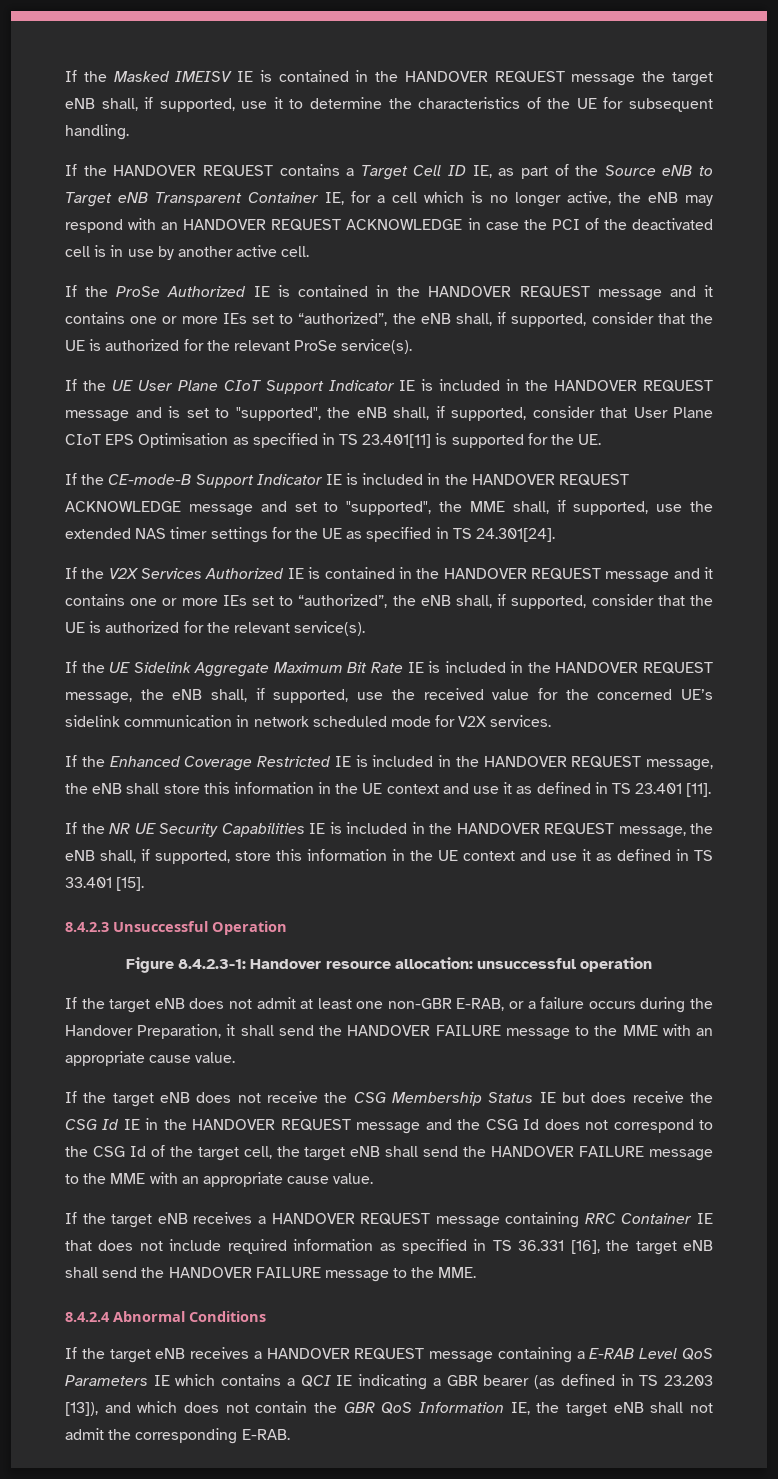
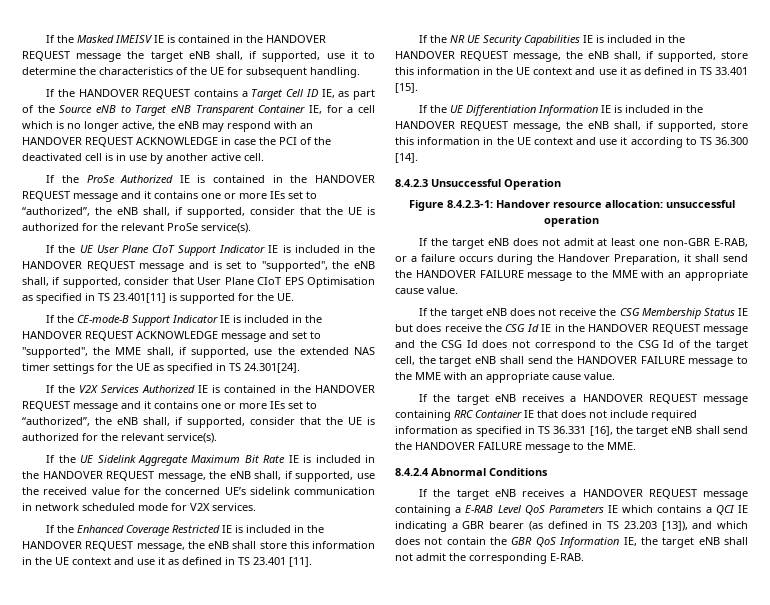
(145, 884) none -> [419,105,704,116] [395,121,748,132] [395,137,748,148] [395,153,418,163] // If the UE Differentiation Information IE is included in the HANDOVER REQUEST message, the eNB shall, if supported, store this information in the UE context and use it according to TS 36.300 [14].

